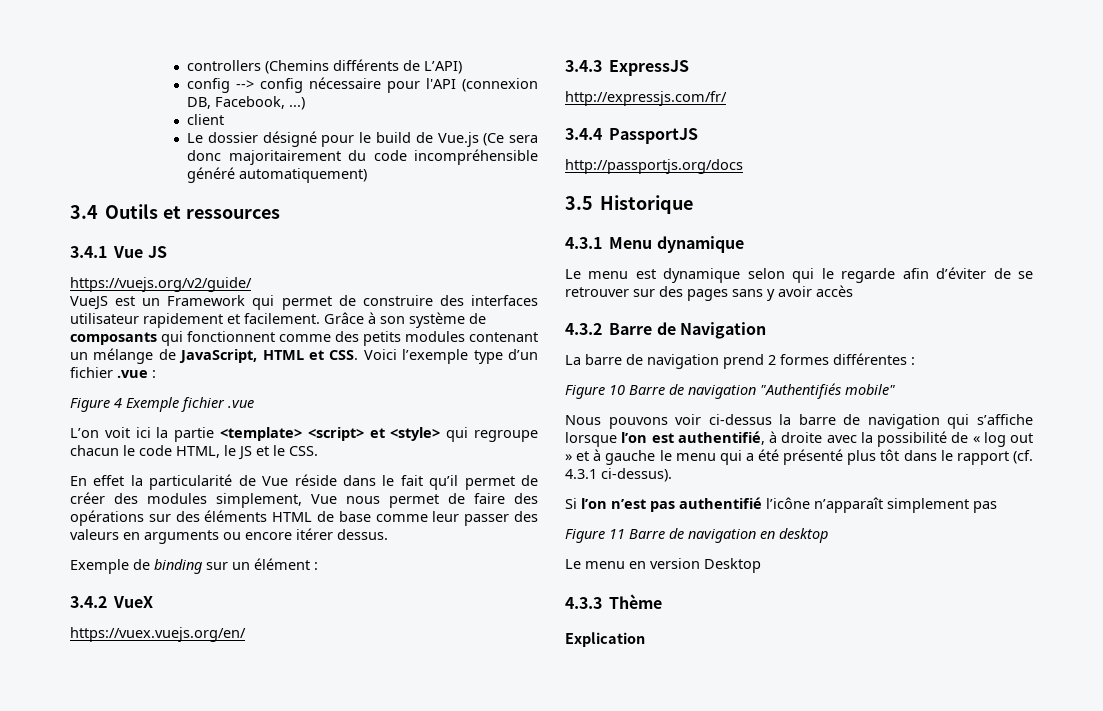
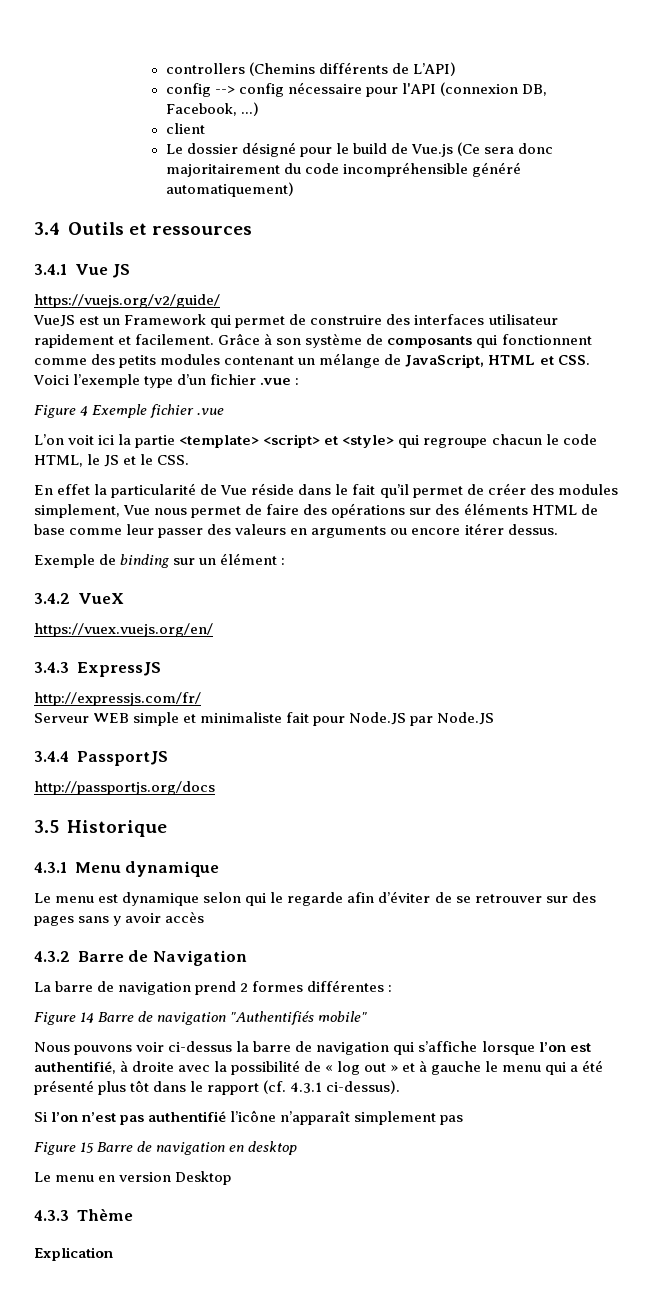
(727, 98) none -> [34,712,495,726] // Serveur WEB simple et minimaliste fait pour Node.JS par Node.JS
[609,385,625,395] 10 -> [80,1012,95,1023] 14
[609,529,625,539] 11 -> [80,1142,95,1153] 15

